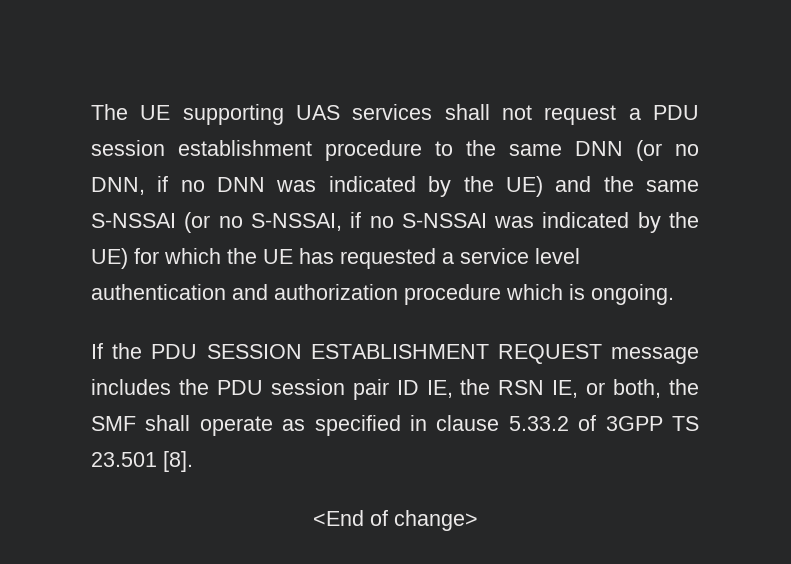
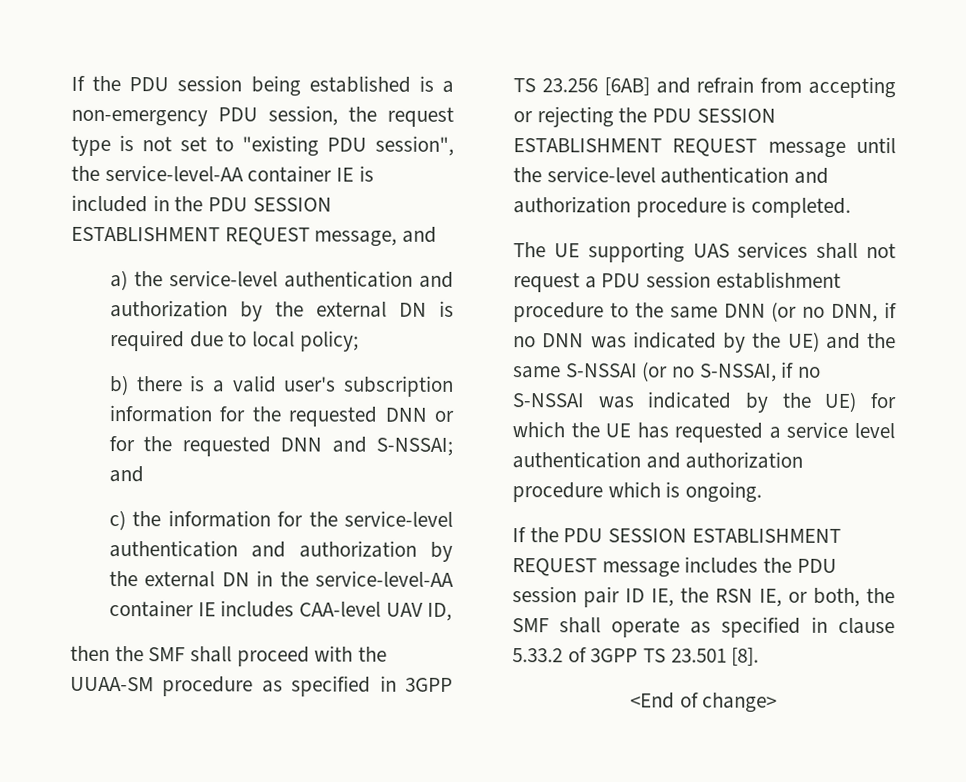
(91, 112) none -> [71,75,454,97] [71,105,454,127] [71,135,454,157] [71,165,374,183] [71,194,332,213] [71,226,438,247] [110,270,454,291] [110,300,454,322] [110,330,359,352] [109,375,455,397] [109,405,454,427] [109,436,453,457] [109,466,145,483] [109,510,453,531] [109,540,453,562] [109,570,454,588] [109,600,453,621] [70,645,388,667] [70,675,453,697] [513,76,896,99] [513,106,776,128] [513,136,896,158] [513,166,830,184] [513,196,852,218] If the PDU session being established is a non-emergency PDU session, the request type is not set to "existing PDU session", the service-level-AA container IE is included in the PDU SESSION ESTABLISHMENT REQUEST message, and // a) the service-level authentication and authorization by the external DN is required due to local policy; // b) there is a valid user's subscription information for the requested DNN or for the requested DNN and S-NSSAI; and // c) the information for the service-level authentication and authorization by the external DN in the service-level-AA container IE includes CAA-level UAV ID, // then the SMF shall proceed with the UUAA-SM procedure as specified in 3GPP TS 23.256 [6AB] and refrain from accepting or rejecting the PDU SESSION ESTABLISHMENT REQUEST message until the service-level authentication and authorization procedure is completed. //

